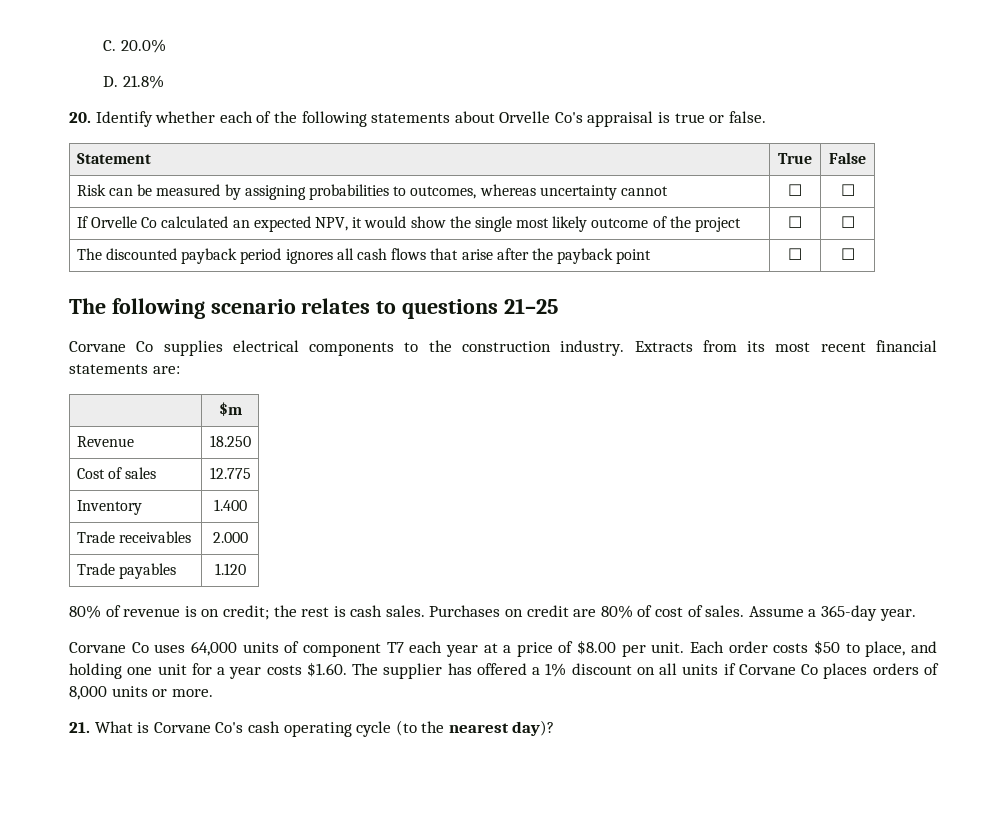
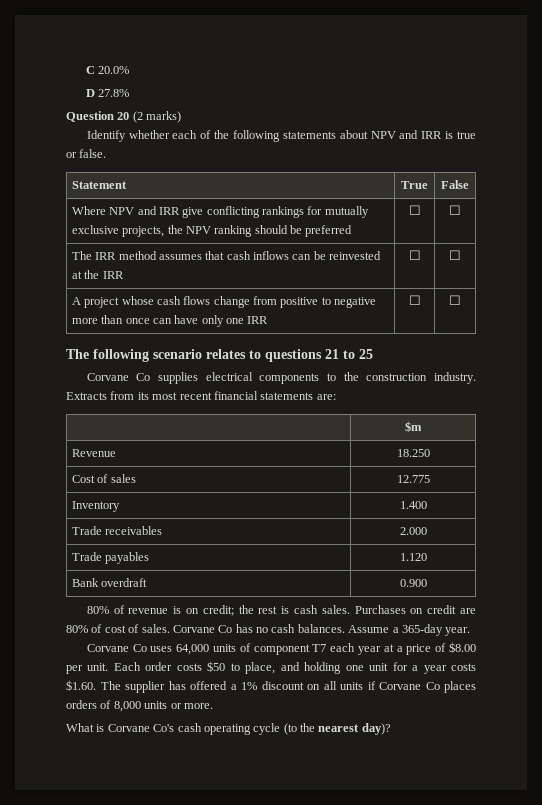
[102,40,116,51] C. -> [85,66,95,74] C
[102,75,164,89] [69,112,91,123] D. 21.8% // 20. -> [85,89,130,97] [66,111,182,123] D 27.8% // Question 20 (2 marks) //
[499,111,654,127] Orvelle Co's appraisal -> [370,130,443,139] NPV and IRR
[76,184,668,200] [788,184,802,196] [840,184,855,196] [76,216,741,232] [788,216,802,228] [840,216,855,228] [76,248,652,264] Risk can be measured by assigning probabilities to outcomes, whereas uncertainty cannot | ☐ | ☐ // If Orvelle Co calculated an expected NPV, it would show the single most likely outcome of the project | ☐ | ☐ // The discounted payback period ignores all cash flows that arise after the payback point -> [71,206,369,218] [71,225,353,237] [408,205,421,215] [449,205,461,215] [71,251,382,260] [71,270,124,279] [408,250,421,260] [449,250,461,260] [71,296,377,308] [71,315,269,327] Where NPV and IRR give conflicting rankings for mutually exclusive projects, the NPV ranking should be preferred | ☐ | ☐ // The IRR method assumes that cash inflows can be reinvested at the IRR | ☐ | ☐ // A project whose cash flows change from positive to negative more than once can have only one IRR
[503,298,558,314] 21–25 -> [325,349,373,359] 21 to 25
(246, 569) none -> [71,578,148,587] [399,579,427,587] // Bank overdraft | 0.900
(745, 611) none -> [172,624,345,633] Corvane Co has no cash balances.
[69,722,90,733] 21. -> (213, 706) none

